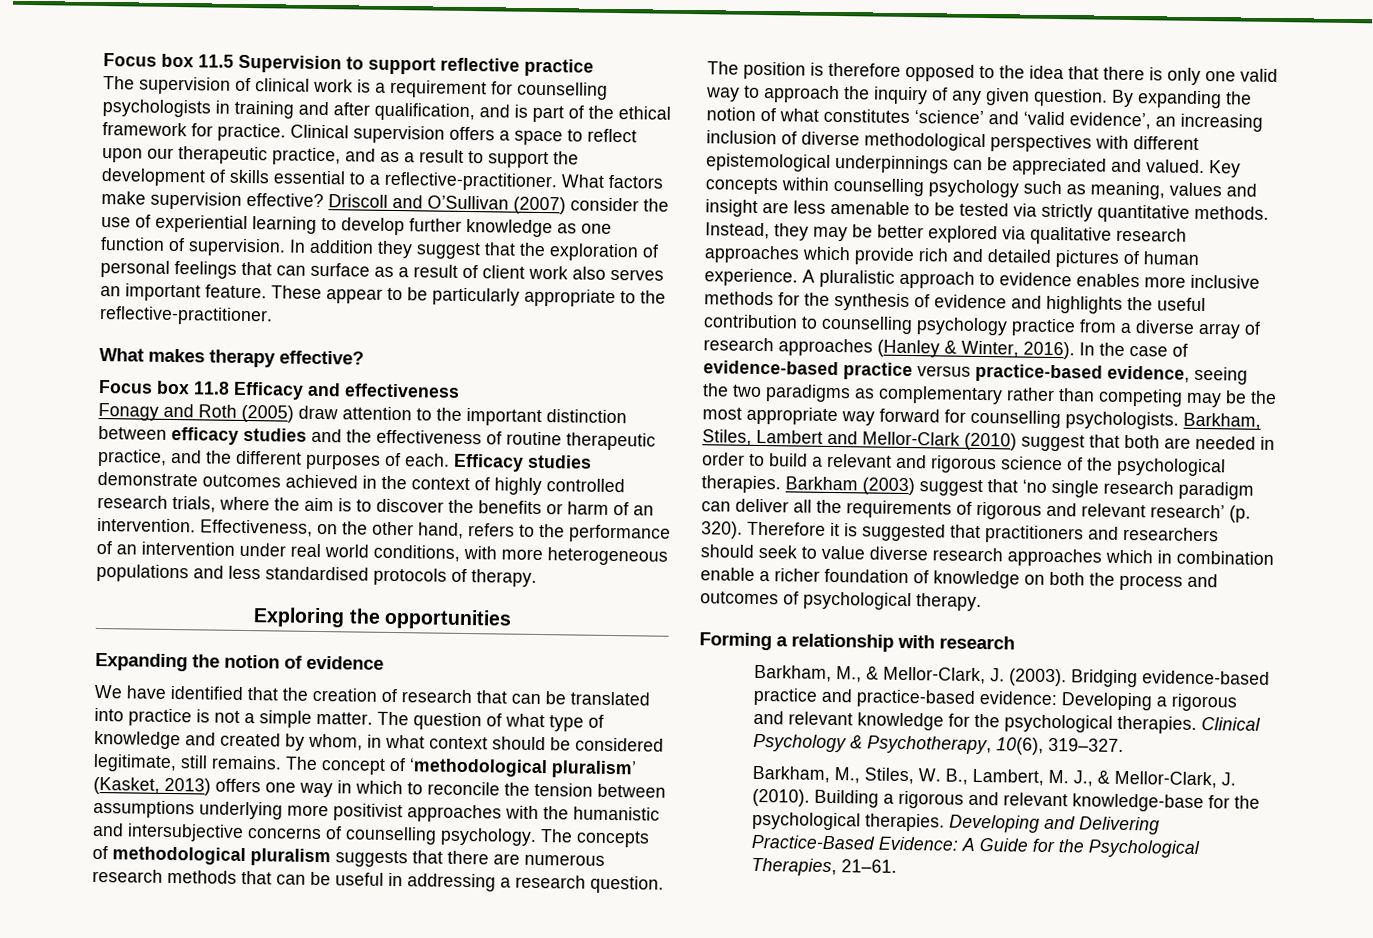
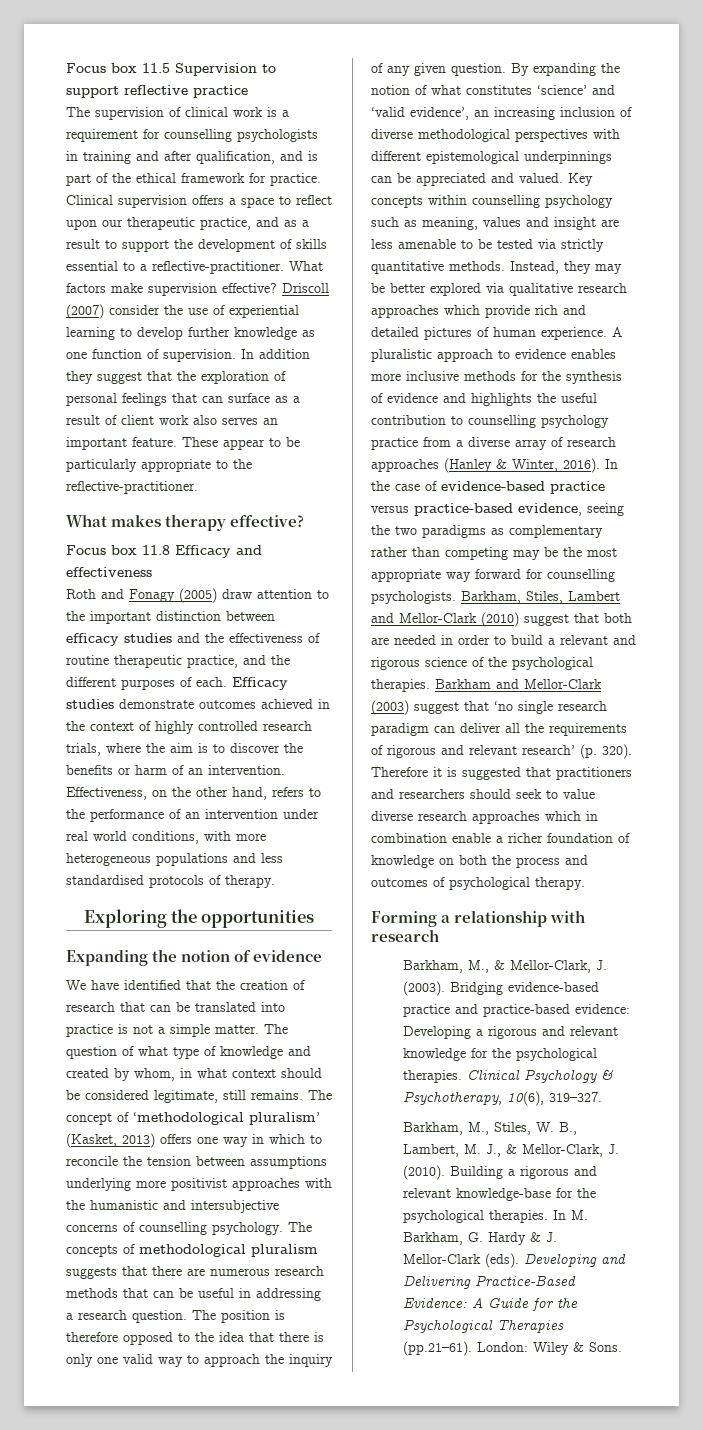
[392,194,509,210] and O’Sullivan -> (329, 288) none
[98,402,237,421] Fonagy and Roth -> [66,589,175,602] Roth and Fonagy
(858, 483) none -> [496,679,602,689] and Mellor-Clark
(946, 822) none -> [553,1210,589,1220] [403,1232,558,1245] [403,1253,520,1268] In M. Barkham, G. Hardy & J. Mellor-Clark (eds).
[751,857,898,877] Therapies, 21–61. -> [497,1320,565,1333] [403,1341,623,1356] Therapies (pp.21–61). London: Wiley & Sons.

